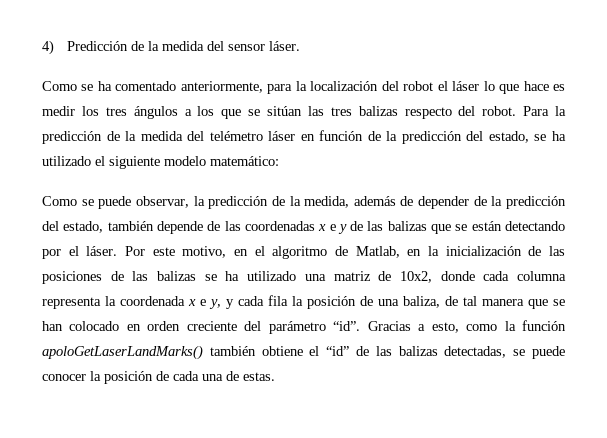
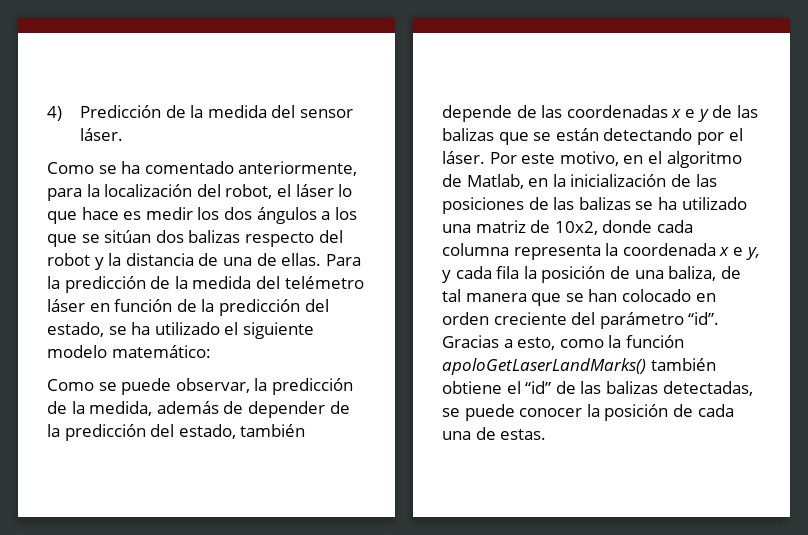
[403,81,434,91] robot -> [225,184,273,199] robot,
[105,107,127,116] tres -> [223,207,252,220] dos
[307,106,352,116] las tres -> [155,230,184,243] dos
[482,106,517,116] robot. -> [47,253,322,270] robot y la distancia de una de ellas.

